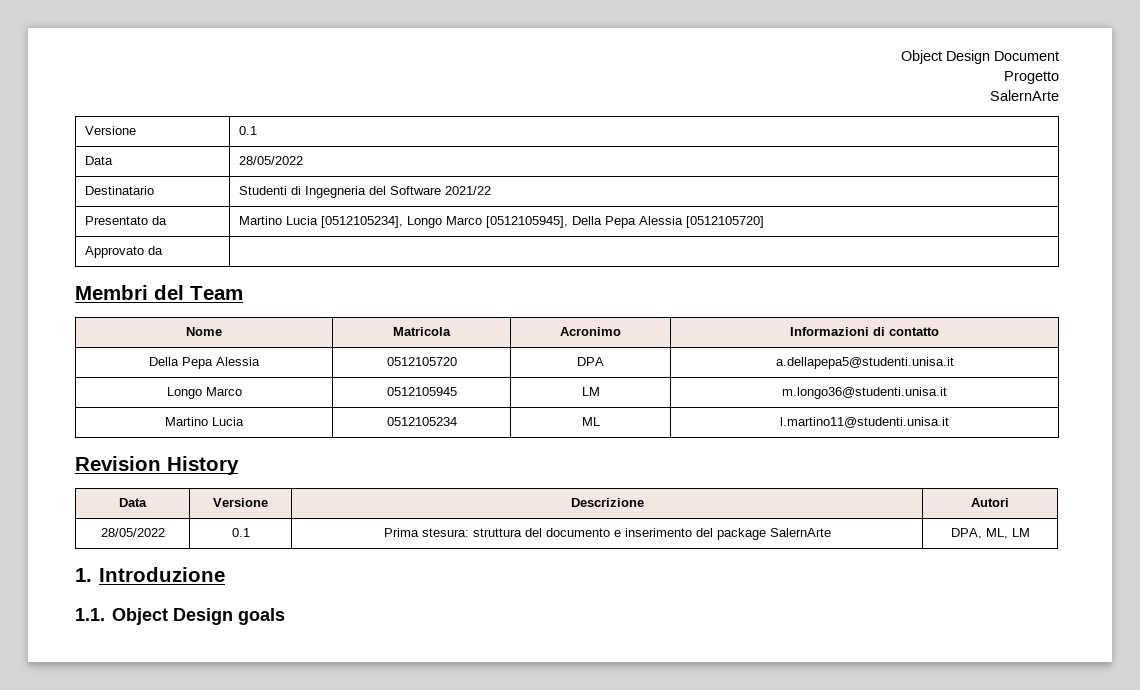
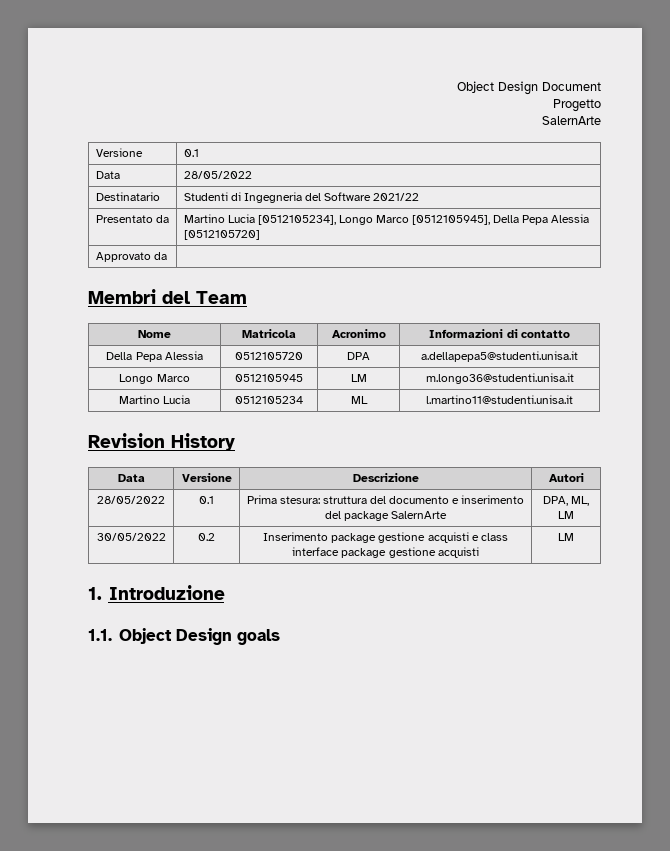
(1030, 532) none -> [96,533,166,541] [198,533,215,541] [263,532,508,543] [292,547,479,558] [558,533,574,541] // 30/05/2022 | 0.2 | Inserimento package gestione acquisti e class interface package gestione acquisti | LM

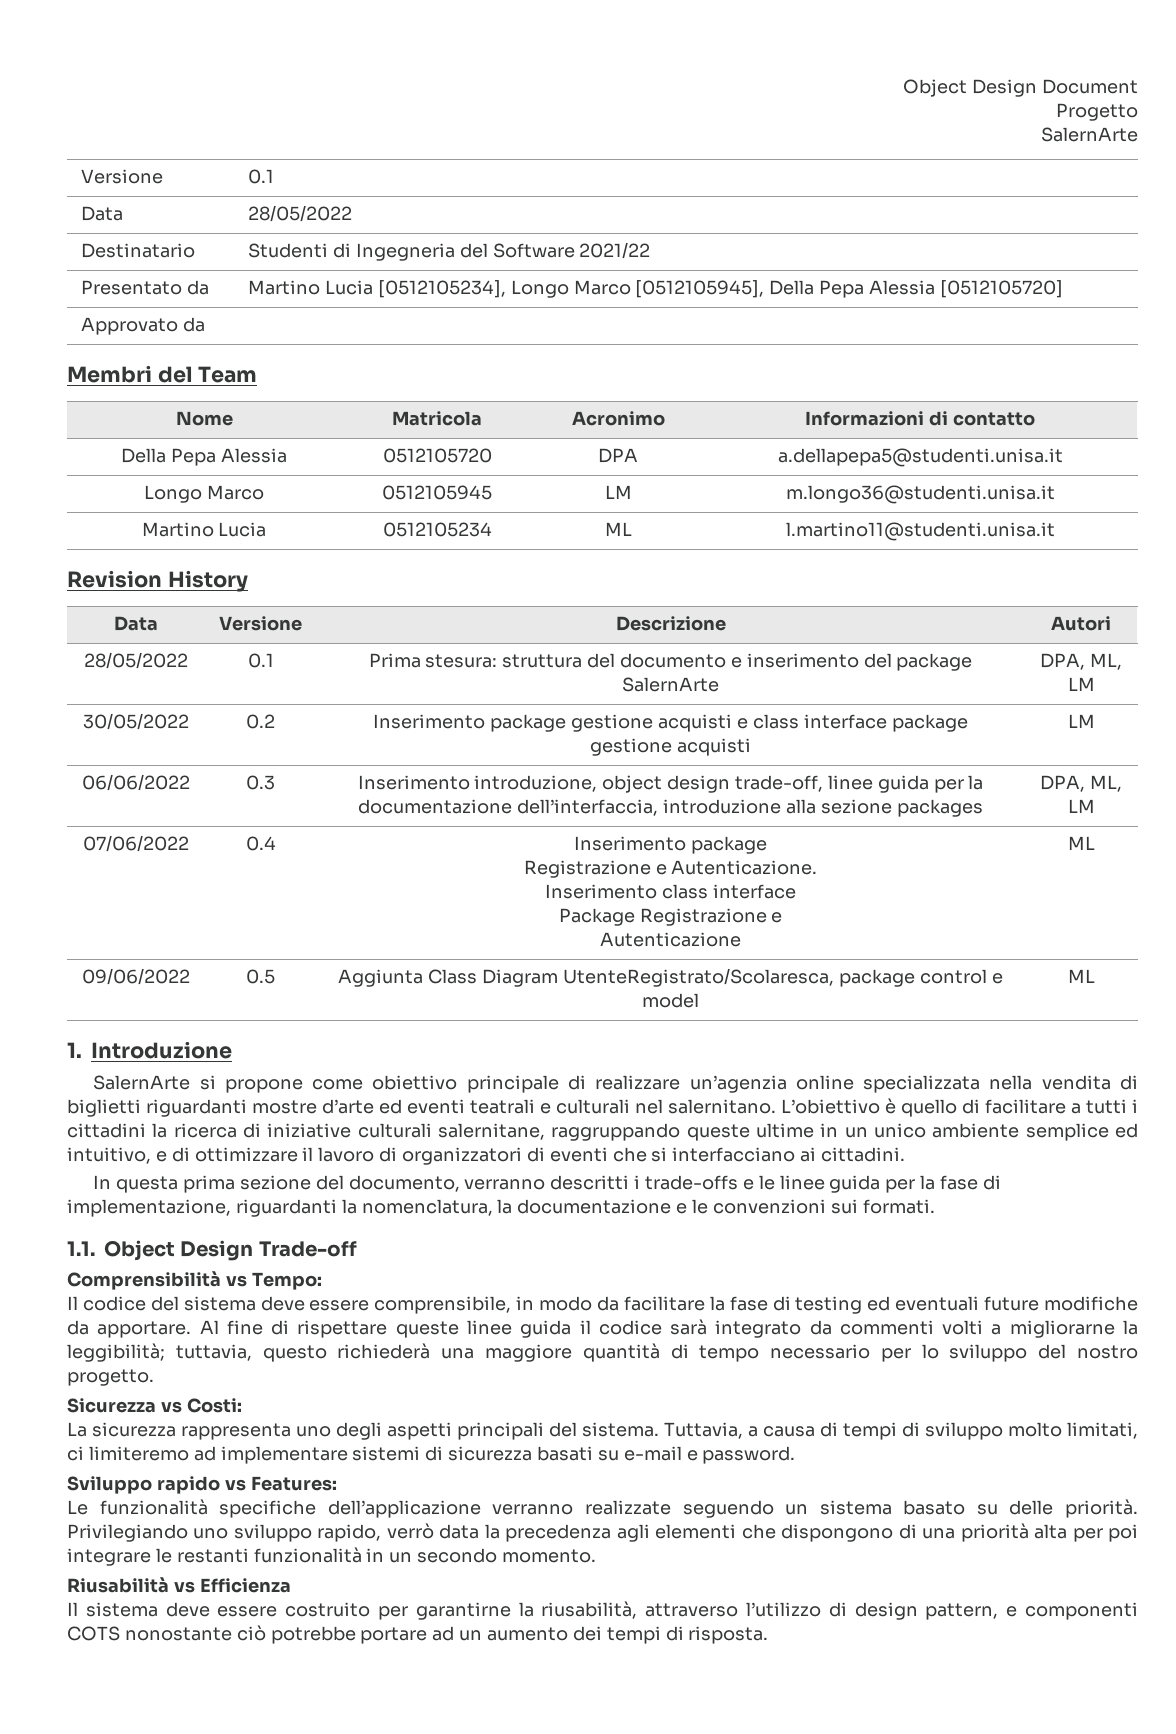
[88,585,225,600] [88,628,280,645] // 1. Introduzione // 1.1. Object Design goals -> [82,774,190,791] [246,775,275,790] [357,775,984,793] [358,799,983,817] [1040,775,1122,792] [1067,799,1095,813] [83,835,189,852] [245,836,276,851] [574,836,767,854] [523,860,818,878] [545,884,796,899] [558,908,783,926] [600,932,741,947] [1067,836,1095,850] [82,968,190,985] [246,969,275,984] [338,968,1003,987] [642,993,699,1008] [1067,969,1095,983] [67,1041,232,1059] [93,1075,1138,1093] [67,1098,1138,1117] [67,1123,1139,1141] [67,1147,906,1165] [93,1175,1001,1193] [67,1199,935,1217] [67,1240,357,1261] [67,1271,322,1290] [67,1296,1139,1314] [67,1319,1139,1338] [67,1343,1139,1362] [67,1369,154,1386] [67,1398,242,1413] [67,1422,1138,1440] [67,1446,796,1464] [67,1476,337,1494] [67,1499,1139,1518] [67,1523,1139,1542] [67,1547,597,1566] [67,1577,291,1593] [67,1601,1138,1620] [67,1625,769,1644] // 06/06/2022 | 0.3 | Inserimento introduzione, object design trade-off, linee guida per la documentazione dell’interfaccia, introduzione alla sezione packages | DPA, ML, LM // 07/06/2022 | 0.4 | Inserimento package // Registrazione e Autenticazione. // Inserimento class interface // Package Registrazione e // Autenticazione | ML // 09/06/2022 | 0.5 | Aggiunta Class Diagram UtenteRegistrato/Scolaresca, package control e model | ML // 1. Introduzione // SalernArte si propone come obiettivo principale di realizzare un’agenzia online specializzata nella vendita di biglietti riguardanti mostre d’arte ed eventi teatrali e culturali nel salernitano. L’obiettivo è quello di facilitare a tutti i cittadini la ricerca di iniziative culturali salernitane, raggruppando queste ultime in un unico ambiente semplice ed intuitivo, e di ottimizzare il lavoro di organizzatori di eventi che si interfacciano ai cittadini. // In questa prima sezione del documento, verranno descritti i trade-offs e le linee guida per la fase di implementazione, riguardanti la nomenclatura, la documentazione e le convenzioni sui formati. // 1.1. Object Design Trade-off // Comprensibilità vs Tempo: // Il codice del sistema deve essere comprensibile, in modo da facilitare la fase di testing ed eventuali future modifiche da apportare. Al fine di rispettare queste linee guida il codice sarà integrato da commenti volti a migliorarne la leggibilità; tuttavia, questo richiederà una maggiore quantità di tempo necessario per lo sviluppo del nostro progetto. // Sicurezza vs Costi: // La sicurezza rappresenta uno degli aspetti principali del sistema. Tuttavia, a causa di tempi di sviluppo molto limitati, ci limiteremo ad implementare sistemi di sicurezza basati su e-mail e password. // Sviluppo rapido vs Features: // Le funzionalità specifiche dell’applicazione verranno realizzate seguendo un sistema basato su delle priorità. Privilegiando uno sviluppo rapido, verrò data la precedenza agli elementi che dispongono di una priorità alta per poi integrare le restanti funzionalità in un secondo momento. // Riusabilità vs Efficienza // Il sistema deve essere costruito per garantirne la riusabilità, attraverso l’utilizzo di design pattern, e componenti COTS nonostante ciò potrebbe portare ad un aumento dei tempi di risposta.

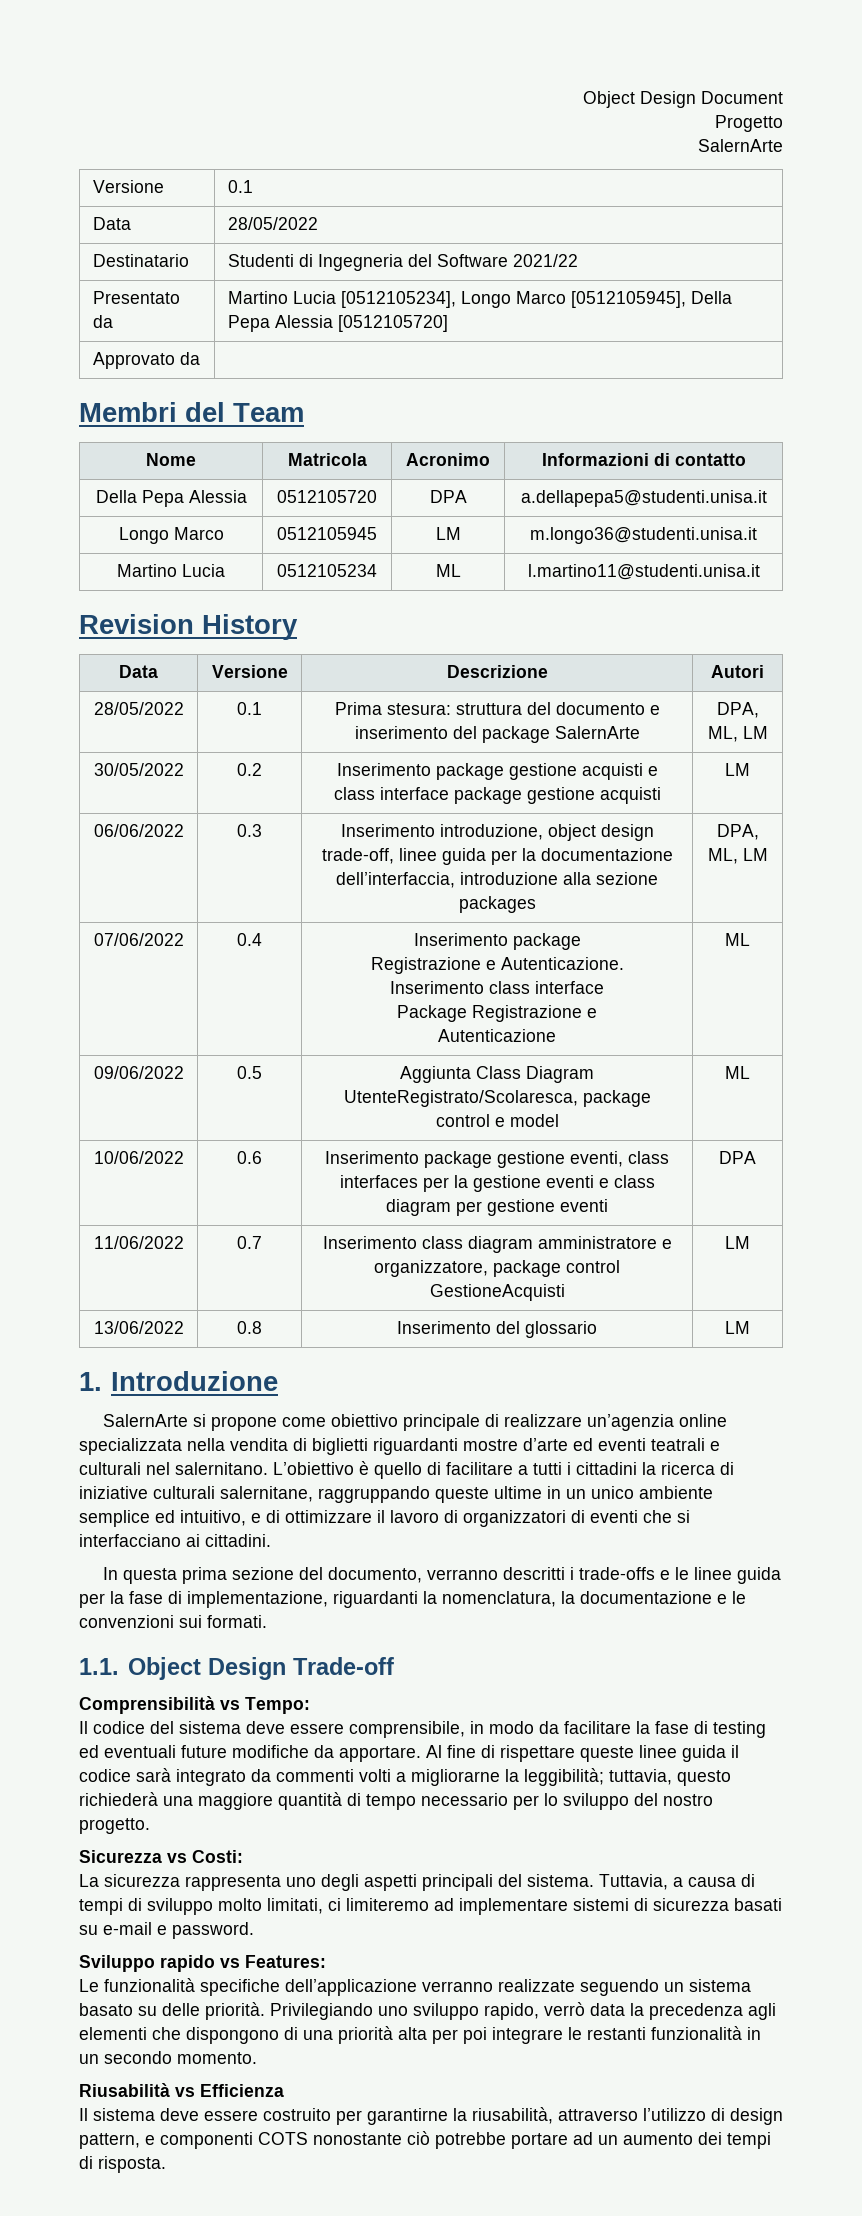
(1095, 976) none -> [93,1151,184,1164] [237,1151,262,1164] [325,1151,669,1168] [339,1175,655,1192] [386,1199,608,1216] [719,1151,756,1164] [93,1236,184,1249] [237,1236,262,1249] [322,1236,672,1253] [374,1260,620,1277] [429,1284,565,1301] [725,1236,750,1249] [93,1321,184,1334] [237,1321,262,1334] [397,1321,597,1338] [725,1321,750,1334] // 10/06/2022 | 0.6 | Inserimento package gestione eventi, class interfaces per la gestione eventi e class diagram per gestione eventi | DPA // 11/06/2022 | 0.7 | Inserimento class diagram amministratore e organizzatore, package control GestioneAcquisti | LM // 13/06/2022 | 0.8 | Inserimento del glossario | LM

